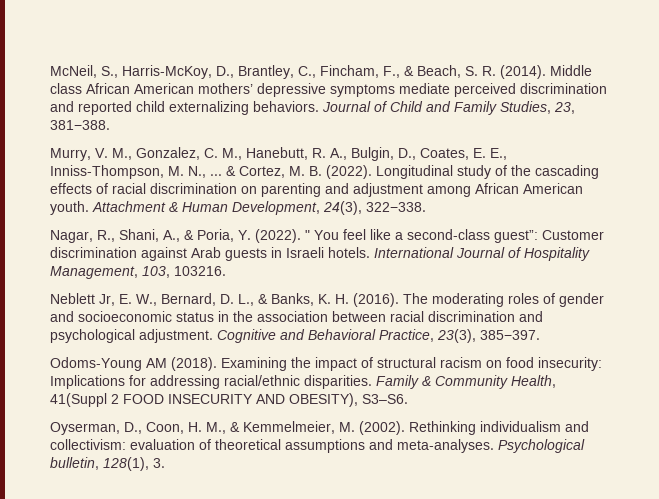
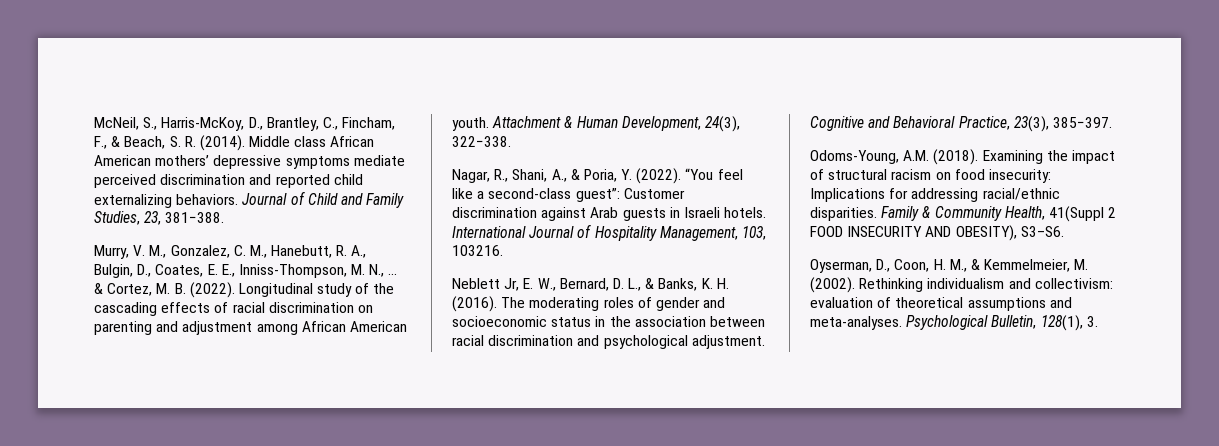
[305,230,339,240] " You -> [685,168,714,180] “You
[50,357,167,371] Odoms-Young AM -> [810,150,930,164] Odoms-Young, A.M.
[50,457,99,470] bulletin, -> [991,315,1037,329] Bulletin,

